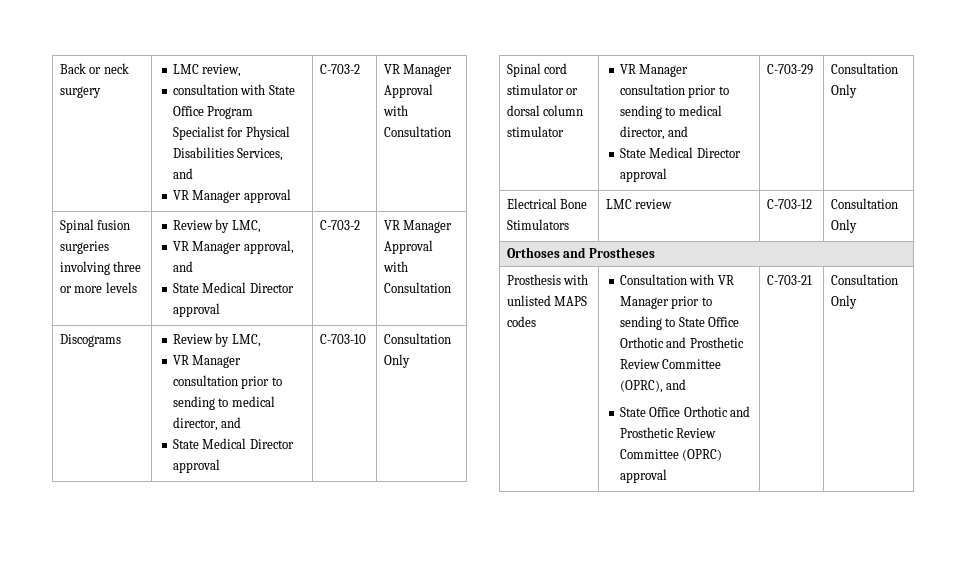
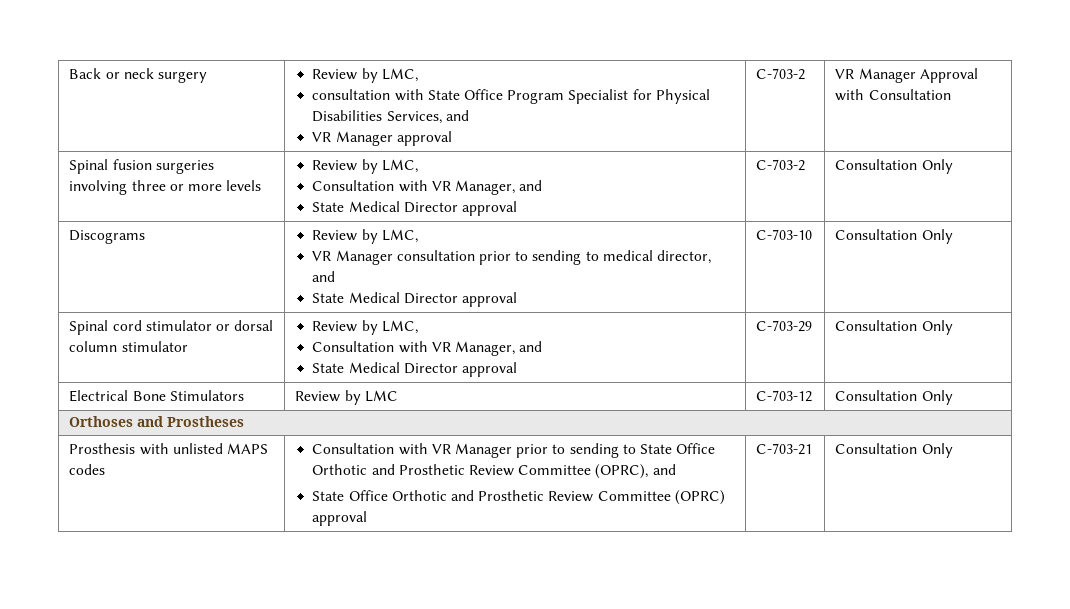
[172,64,242,77] LMC review, -> [312,68,418,83] Review by LMC,
[172,240,294,254] VR Manager approval, -> [312,180,515,195] Consultation with VR Manager,
[384,220,453,233] [384,240,434,254] [383,261,409,272] [384,282,452,293] VR Manager Approval with Consultation -> [835,159,953,174] Consultation Only
[619,64,689,77] [619,84,729,98] [619,105,722,119] [619,126,665,140] VR Manager consultation prior to sending to medical director, -> [312,320,418,335] [312,341,515,356] Review by LMC, // Consultation with VR Manager,
[606,199,673,209] LMC review -> [295,390,398,405] Review by LMC

